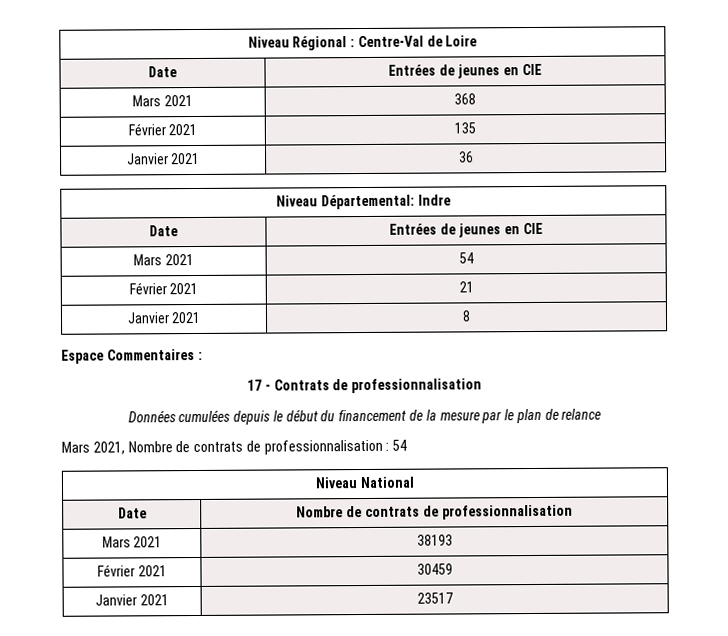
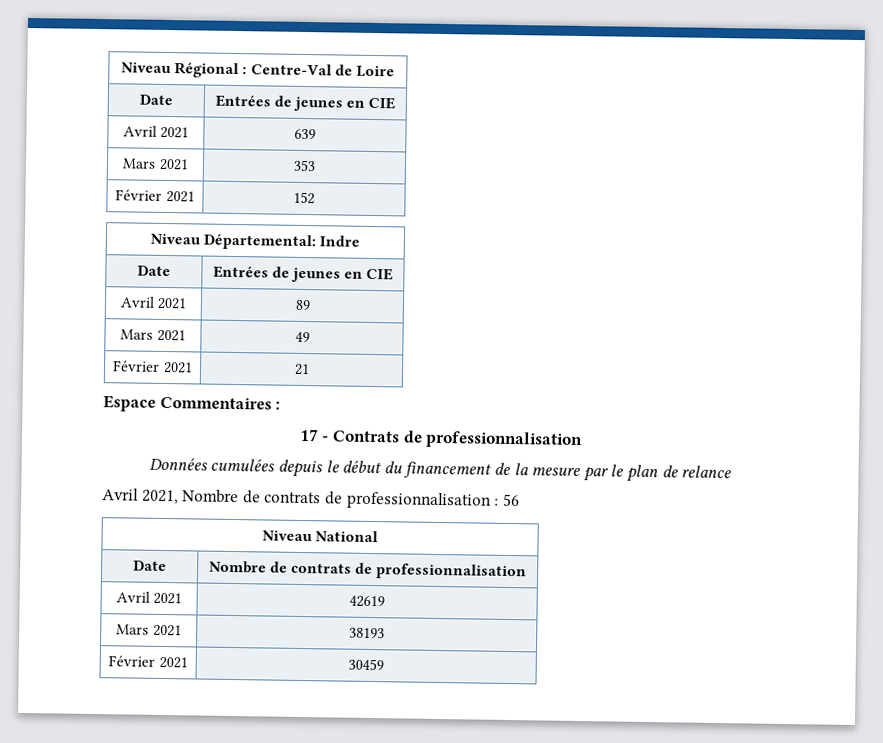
[132,95,193,107] [454,93,476,105] [127,123,198,136] [454,122,476,134] [126,152,201,165] [458,151,474,163] // Mars 2021 | 368 // Février 2021 | 135 // Janvier 2021 | 36 -> [122,125,190,139] [294,128,316,140] [122,158,189,171] [293,159,316,172] [115,189,195,203] [293,191,315,205] // Avril 2021 | 639 // Mars 2021 | 353 // Février 2021 | 152
[133,254,194,266] [458,252,474,264] // Mars 2021 | 54 -> [119,296,188,310] [294,299,311,311] [120,329,186,342] [294,331,310,343] // Avril 2021 | 89 // Mars 2021 | 49
[126,311,202,324] [462,310,471,322] // Janvier 2021 | 8 -> (310, 369) none
[61,441,90,453] Mars -> [102,488,139,501] Avril
[392,439,408,451] 54 -> [502,493,520,507] 56
(573, 512) none -> [115,591,183,605] [349,595,385,608] // Avril 2021 | 42619
[95,594,169,606] [416,592,453,604] // Janvier 2021 | 23517 -> (384, 664) none

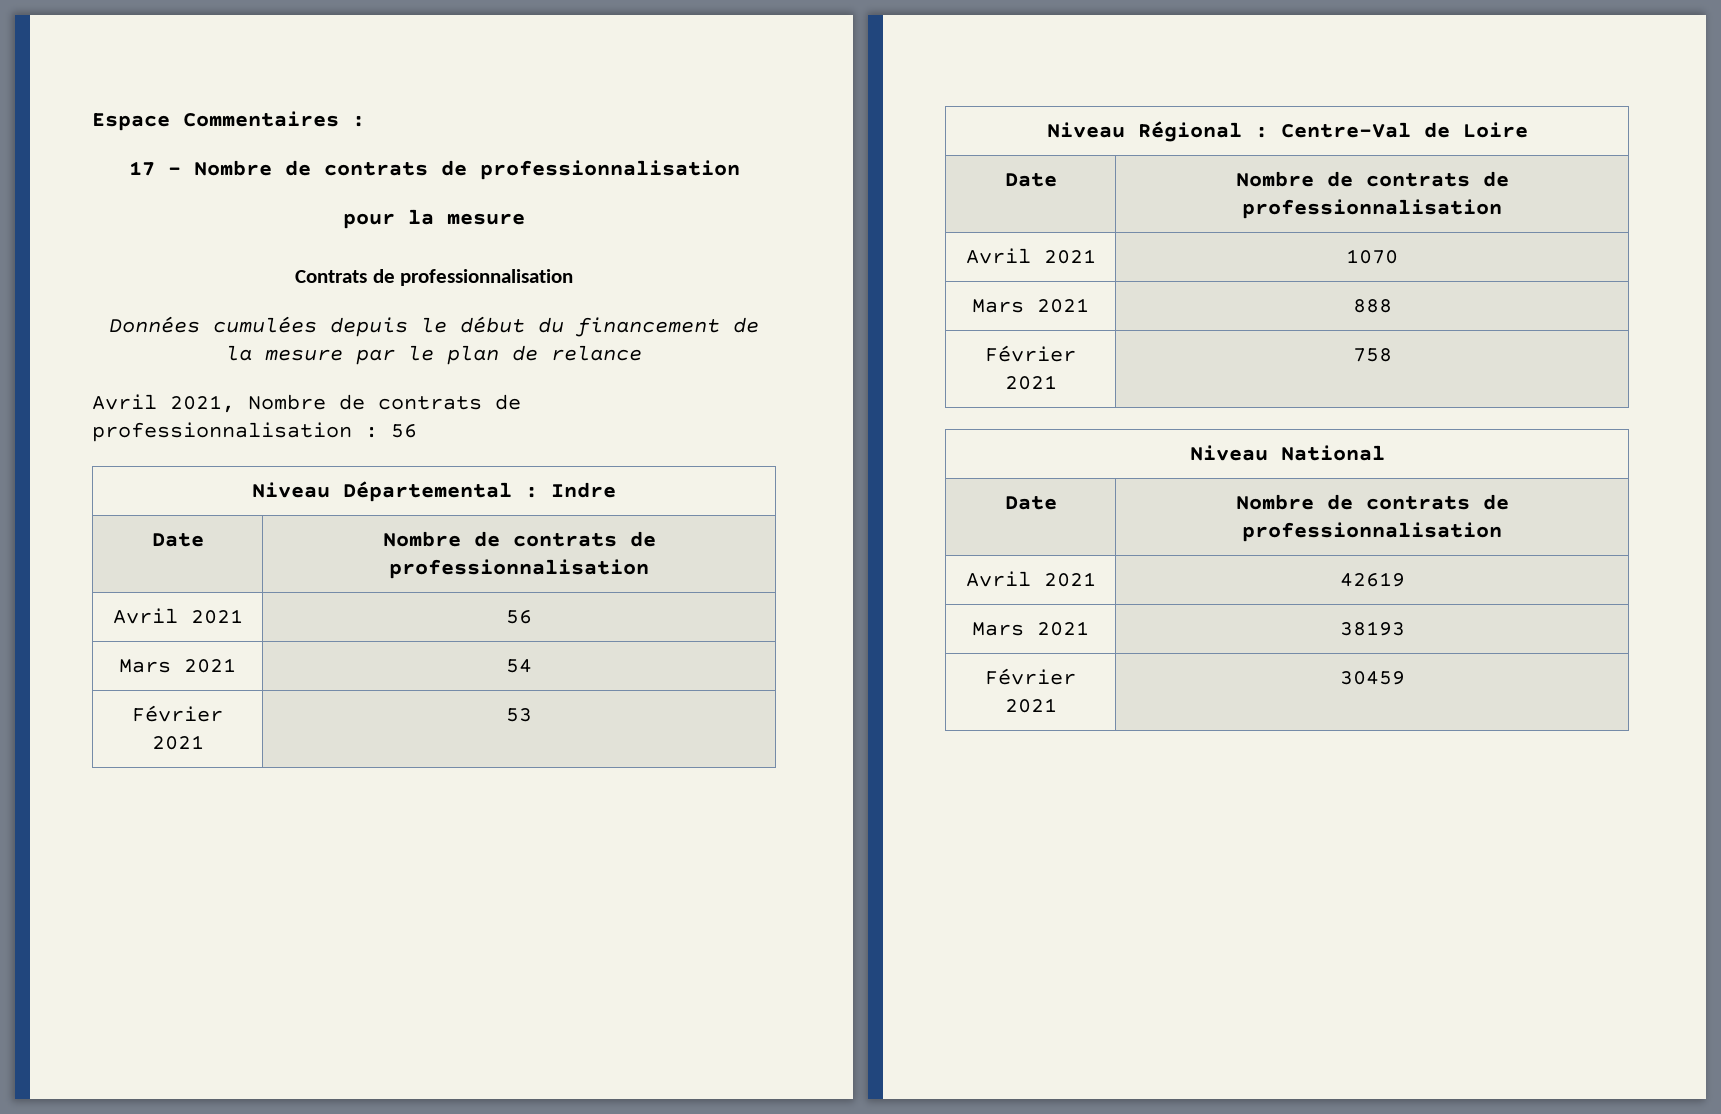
[121,62,395,79] [139,94,173,106] [214,94,396,112] [122,125,190,139] [294,128,316,140] [122,158,189,171] [293,159,316,172] [115,189,195,203] [293,191,315,205] [149,233,361,251] [137,265,171,277] [212,265,394,283] [119,296,188,310] [294,299,311,311] [120,329,186,342] [294,331,310,343] [112,360,193,374] [293,363,310,376] Niveau Régional : Centre-Val de Loire // Date | Entrées de jeunes en CIE // Avril 2021 | 639 // Mars 2021 | 353 // Février 2021 | 152 // Niveau Départemental: Indre // Date | Entrées de jeunes en CIE // Avril 2021 | 89 // Mars 2021 | 49 // Février 2021 | 21 // -> (92, 122) none
(330, 439) none -> [193,160,740,180] [343,209,525,229] Nombre de contrats de professionnalisation // pour la mesure //
(520, 500) none -> [251,481,616,502] [151,533,204,547] [382,531,656,547] [389,559,649,579] [112,608,243,624] [506,610,532,624] [119,658,236,673] [506,659,532,673] [132,705,223,722] [151,735,204,750] [506,708,532,722] [1046,121,1528,142] [1004,173,1057,187] [1235,171,1509,187] [1242,199,1502,219] [965,248,1096,264] [1346,249,1398,264] [972,298,1089,313] [1352,299,1392,313] [985,345,1076,362] [1004,375,1057,390] [1352,348,1392,362] // Niveau Départemental : Indre // Date | Nombre de contrats de professionnalisation // Avril 2021 | 56 // Mars 2021 | 54 // Février 2021 | 53 // Niveau Régional : Centre-Val de Loire // Date | Nombre de contrats de professionnalisation // Avril 2021 | 1070 // Mars 2021 | 888 // Février 2021 | 758

